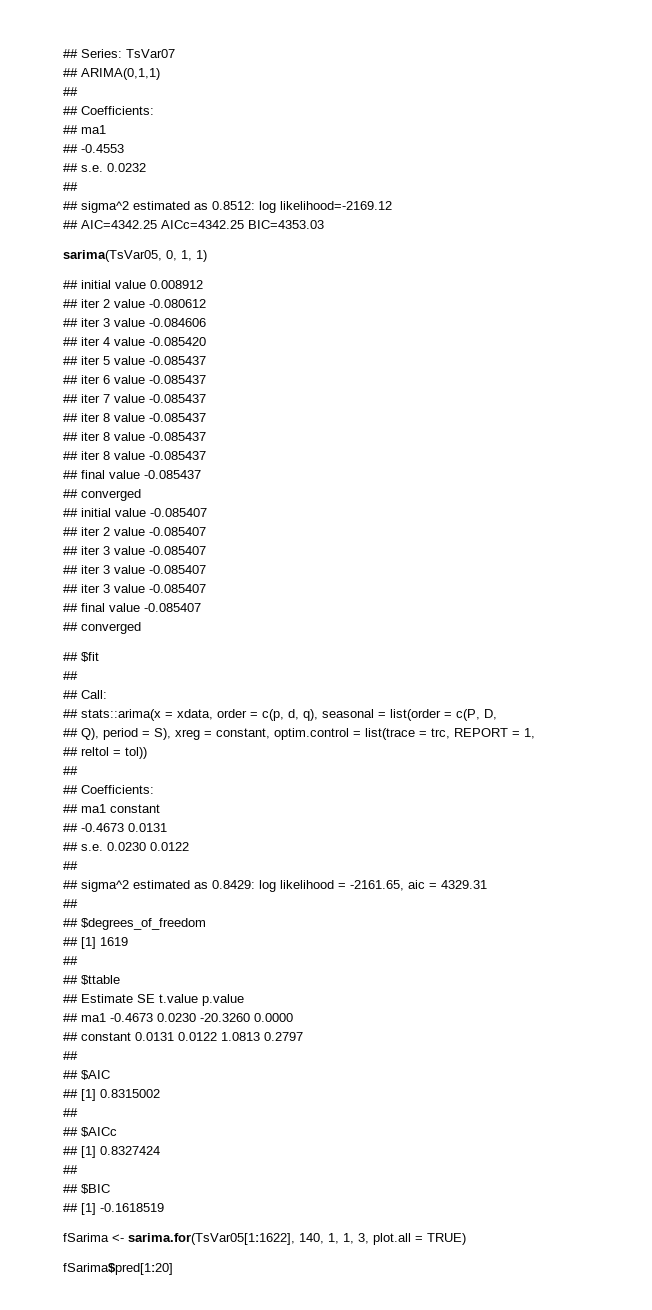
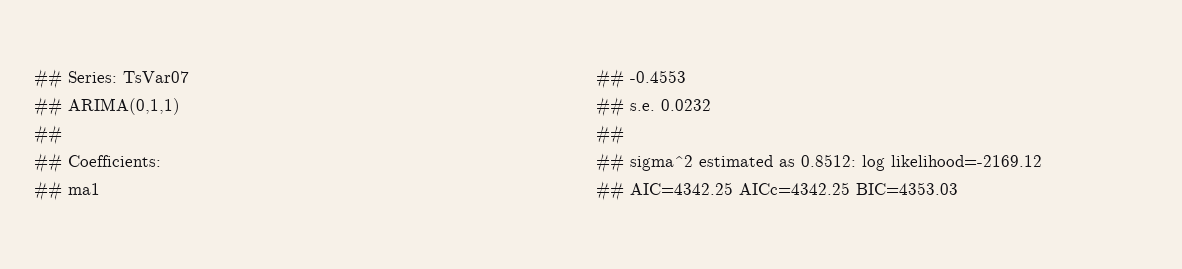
[63,250,207,262] [63,280,203,289] [63,299,206,308] [63,318,206,327] [63,337,206,346] [63,356,206,365] [63,375,206,384] [63,394,206,403] [63,413,206,422] [63,432,206,441] [63,451,206,460] [63,470,201,479] [63,489,141,501] [63,508,207,517] [63,527,206,536] [63,546,206,555] [63,565,206,574] [63,584,206,593] [63,603,201,612] [63,622,141,634] [63,652,99,662] [63,671,78,680] [63,690,107,699] [63,709,497,721] [63,728,535,740] [63,747,147,759] [63,766,78,775] [63,785,154,794] [63,804,160,813] [63,823,167,832] [63,842,189,851] [63,861,78,870] [63,880,487,892] [63,899,78,908] [63,918,206,930] [63,937,128,949] [63,956,78,965] [63,975,120,985] [63,994,244,1006] [63,1013,293,1022] [63,1032,303,1041] [63,1051,78,1060] [63,1070,110,1080] [63,1089,160,1101] [63,1108,78,1117] [63,1127,117,1137] [63,1146,160,1158] [63,1165,78,1174] [63,1184,110,1194] [63,1203,164,1215] [63,1233,466,1245] [63,1263,173,1275] // sarima(TsVar05, 0, 1, 1) // ## initial value 0.008912 // ## iter 2 value -0.080612 // ## iter 3 value -0.084606 // ## iter 4 value -0.085420 // ## iter 5 value -0.085437 // ## iter 6 value -0.085437 // ## iter 7 value -0.085437 // ## iter 8 value -0.085437 // ## iter 8 value -0.085437 // ## iter 8 value -0.085437 // ## final value -0.085437 // ## converged // ## initial value -0.085407 // ## iter 2 value -0.085407 // ## iter 3 value -0.085407 // ## iter 3 value -0.085407 // ## iter 3 value -0.085407 // ## final value -0.085407 // ## converged // ## $fit // ## // ## Call: // ## stats::arima(x = xdata, order = c(p, d, q), seasonal = list(order = c(P, D, // ## Q), period = S), xreg = constant, optim.control = list(trace = trc, REPORT = 1, // ## reltol = tol)) // ## // ## Coefficients: // ## ma1 constant // ## -0.4673 0.0131 // ## s.e. 0.0230 0.0122 // ## // ## sigma^2 estimated as 0.8429: log likelihood = -2161.65, aic = 4329.31 // ## // ## $degrees_of_freedom // ## [1] 1619 // ## // ## $ttable // ## Estimate SE t.value p.value // ## ma1 -0.4673 0.0230 -20.3260 0.0000 // ## constant 0.0131 0.0122 1.0813 0.2797 // ## // ## $AIC // ## [1] 0.8315002 // ## // ## $AICc // ## [1] 0.8327424 // ## // ## $BIC // ## [1] -0.1618519 // fSarima <- sarima.for(TsVar05[1:1622], 140, 1, 1, 3, plot.all = TRUE) // fSarima$pred[1:20] -> (958, 188) none

